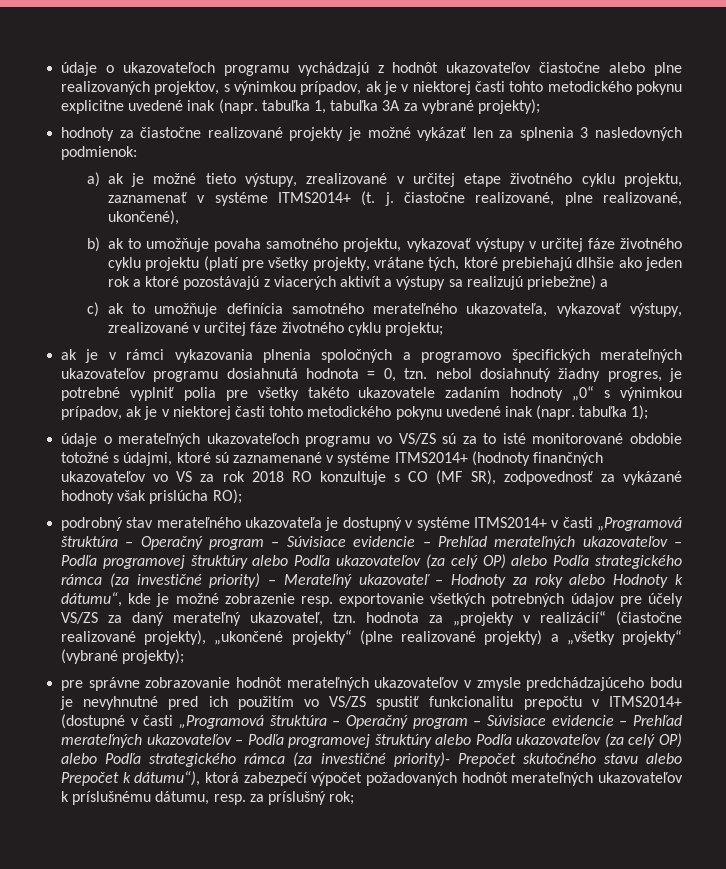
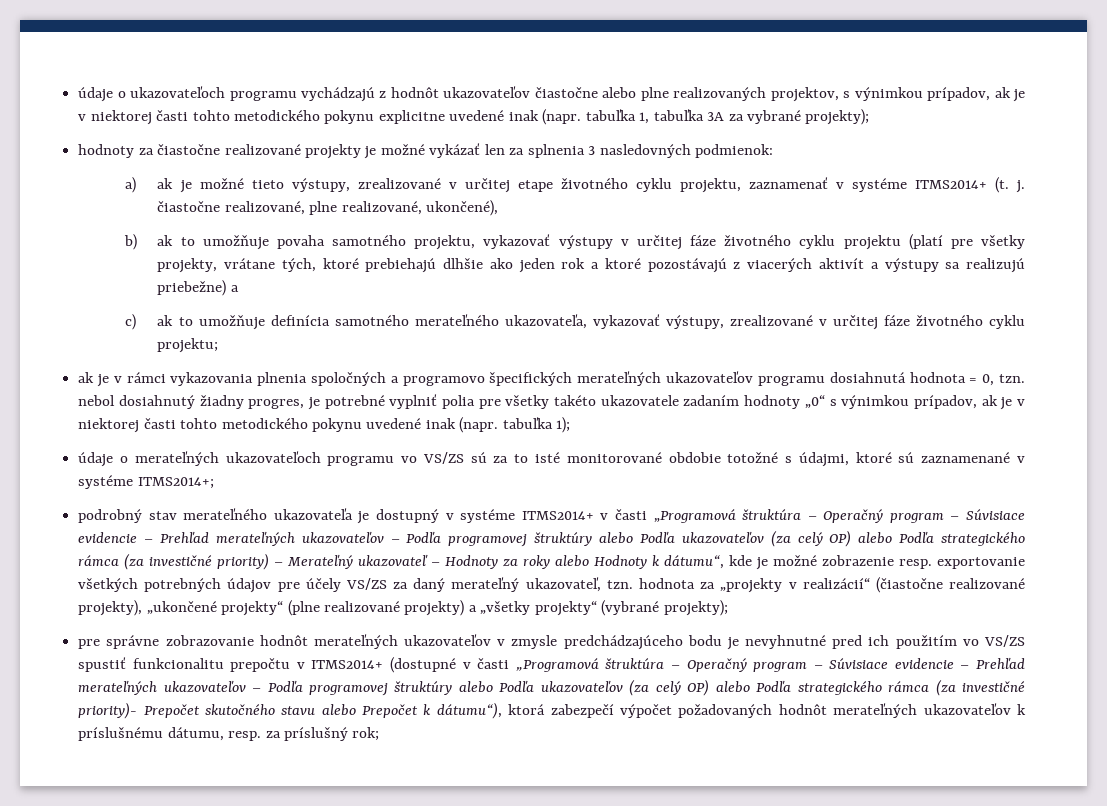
[394,451,603,466] [61,470,683,485] [61,489,242,504] ITMS2014+ (hodnoty finančných ukazovateľov vo VS za rok 2018 RO konzultuje s CO (MF SR), zodpovednosť za vykázané hodnoty však prislúcha RO); -> [137,477,214,489] ITMS2014+;

